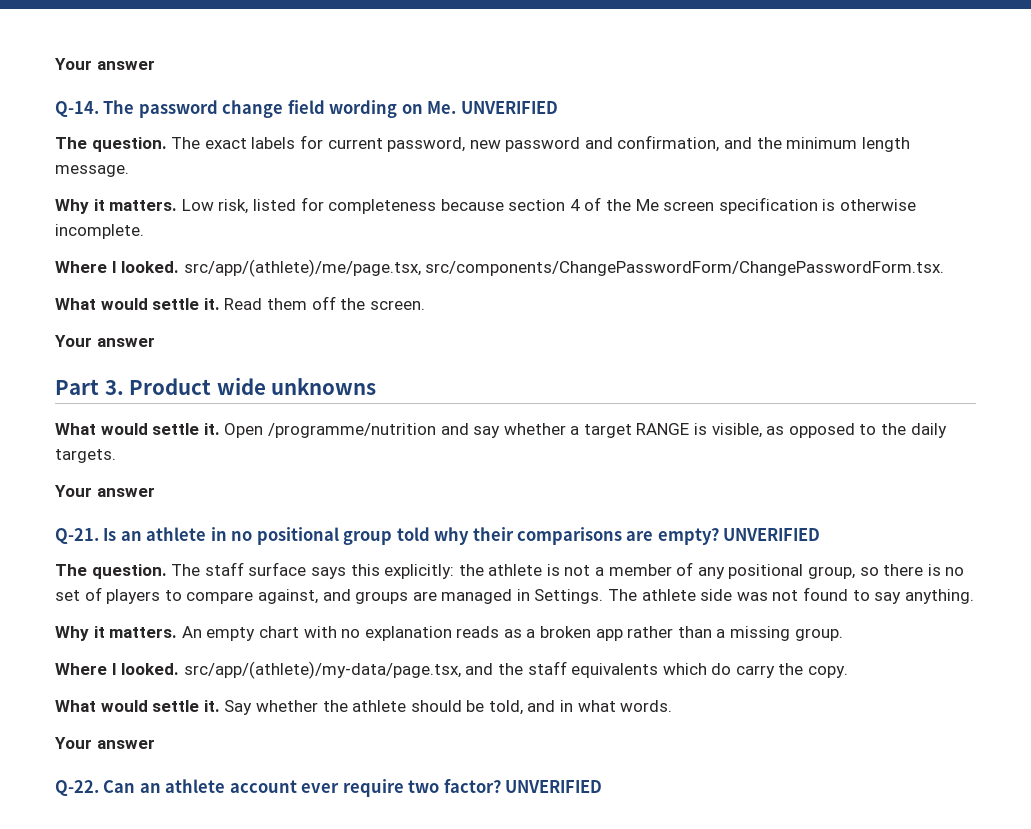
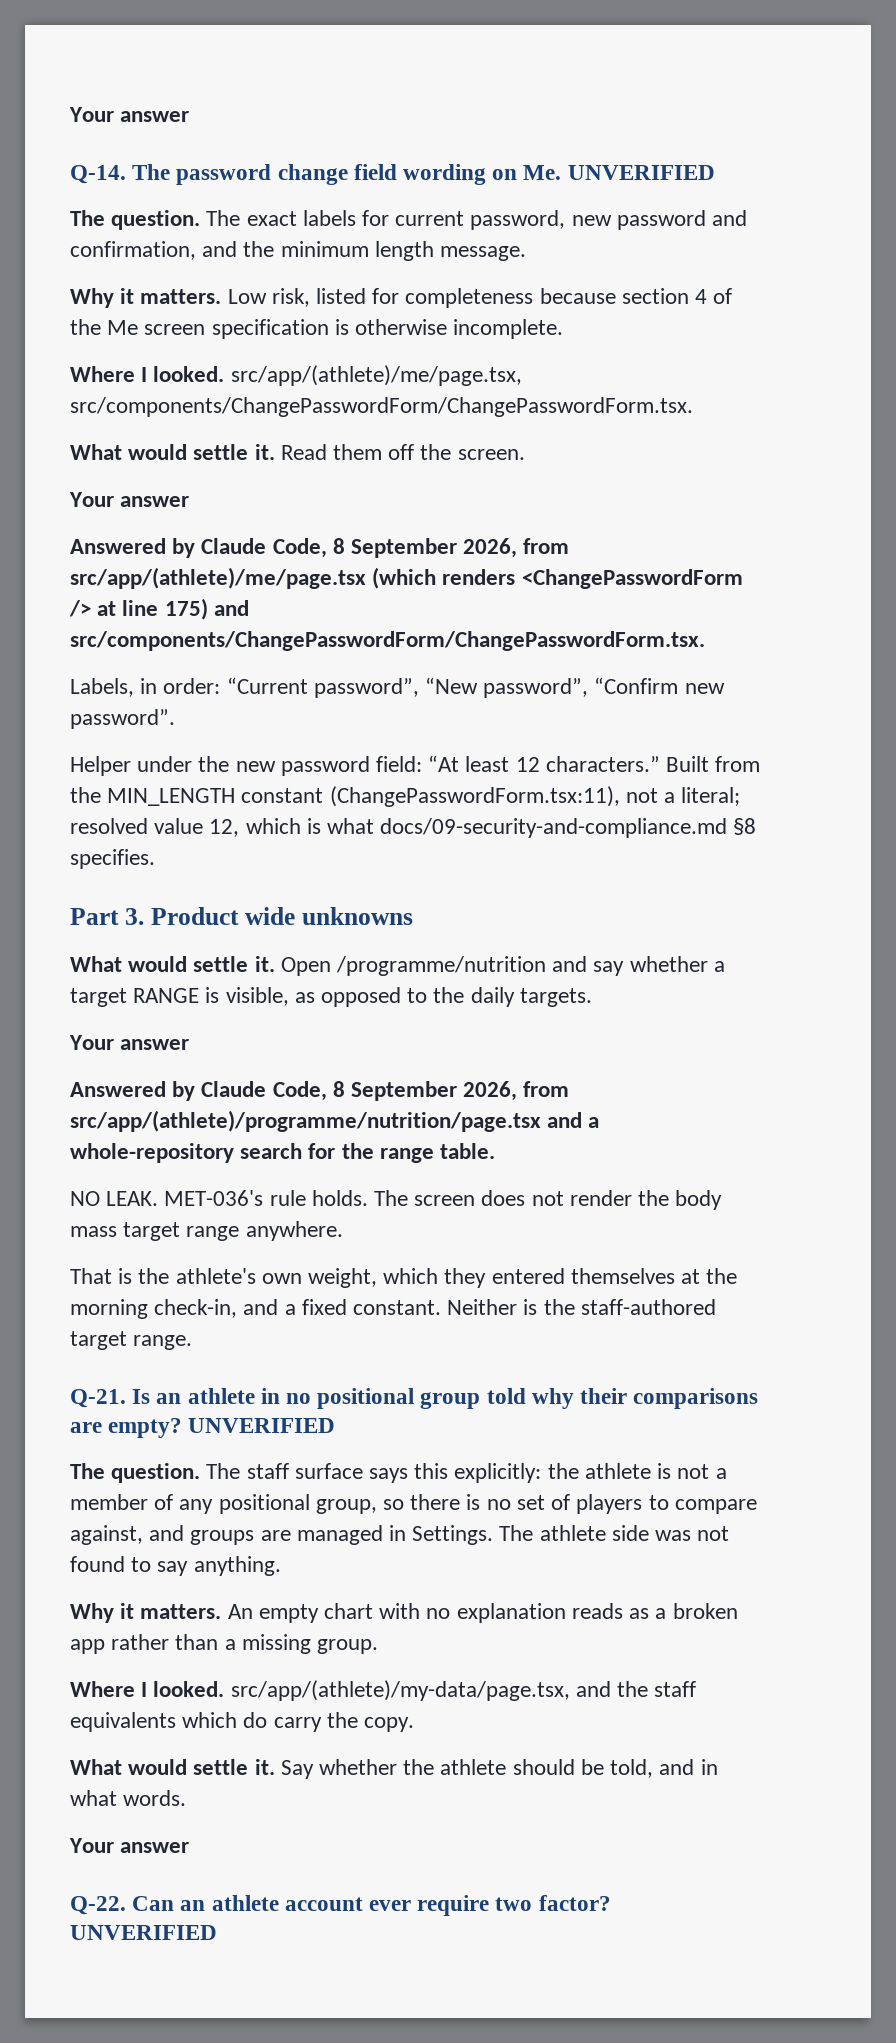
(155, 342) none -> [70,538,570,558] [70,567,743,589] [69,598,249,620] [70,631,705,651] [70,677,725,698] [70,709,175,729] [70,755,761,776] [70,786,741,807] [70,818,757,838] [70,849,155,869] // Answered by Claude Code, 8 September 2026, from src/app/(athlete)/me/page.tsx (which renders <ChangePasswordForm /> at line 175) and src/components/ChangePasswordForm/ChangePasswordForm.tsx. // Labels, in order: “Current password”, “New password”, “Confirm new password”. // Helper under the new password field: “At least 12 characters.” Built from the MIN_LENGTH constant (ChangePasswordForm.tsx:11), not a literal; resolved value 12, which is what docs/09-security-and-compliance.md §8 specifies.
(155, 492) none -> [70,1081,570,1101] [70,1110,600,1132] [70,1143,496,1163] [70,1190,723,1210] [70,1221,343,1241] [70,1268,738,1288] [70,1299,716,1319] [70,1331,193,1350] // Answered by Claude Code, 8 September 2026, from src/app/(athlete)/programme/nutrition/page.tsx and a whole-repository search for the range table. // NO LEAK. MET-036's rule holds. The screen does not render the body mass target range anywhere. // That is the athlete's own weight, which they entered themselves at the morning check-in, and a fixed constant. Neither is the staff-authored target range.

